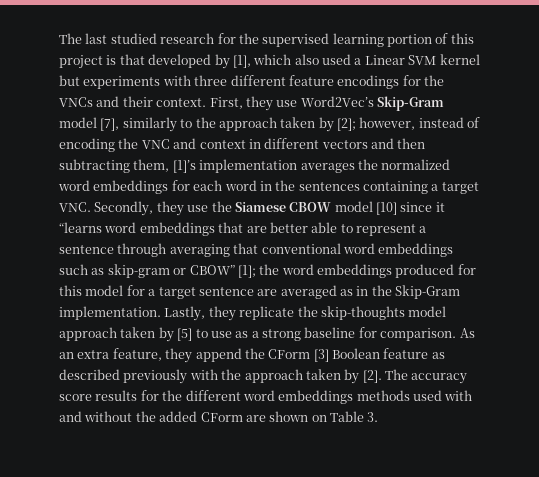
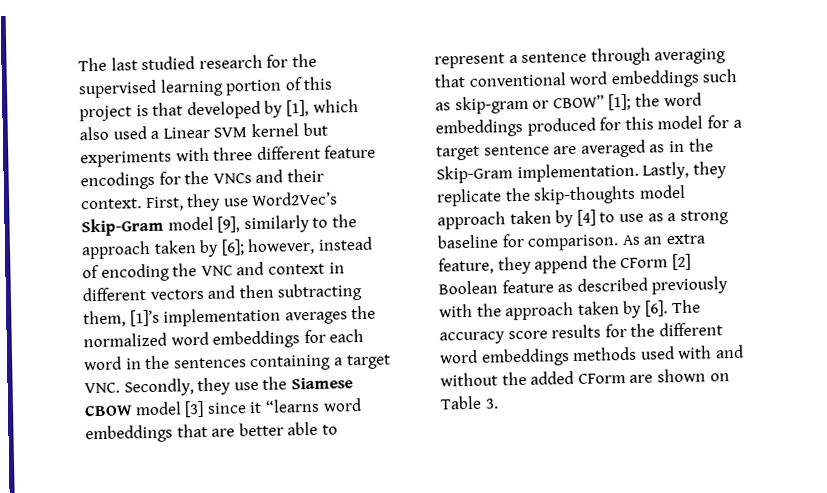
[100,118,120,131] [7], -> [217,216,241,233] [9],
[337,118,356,131] [2]; -> [220,239,245,256] [6];
[376,202,397,215] [10] -> [184,400,205,418] [3]
[177,328,193,341] [5] -> [576,209,596,226] [4]
[313,349,329,362] [3] -> [671,253,691,271] [2]
[362,370,382,383] [2]. -> [644,300,668,317] [6].

